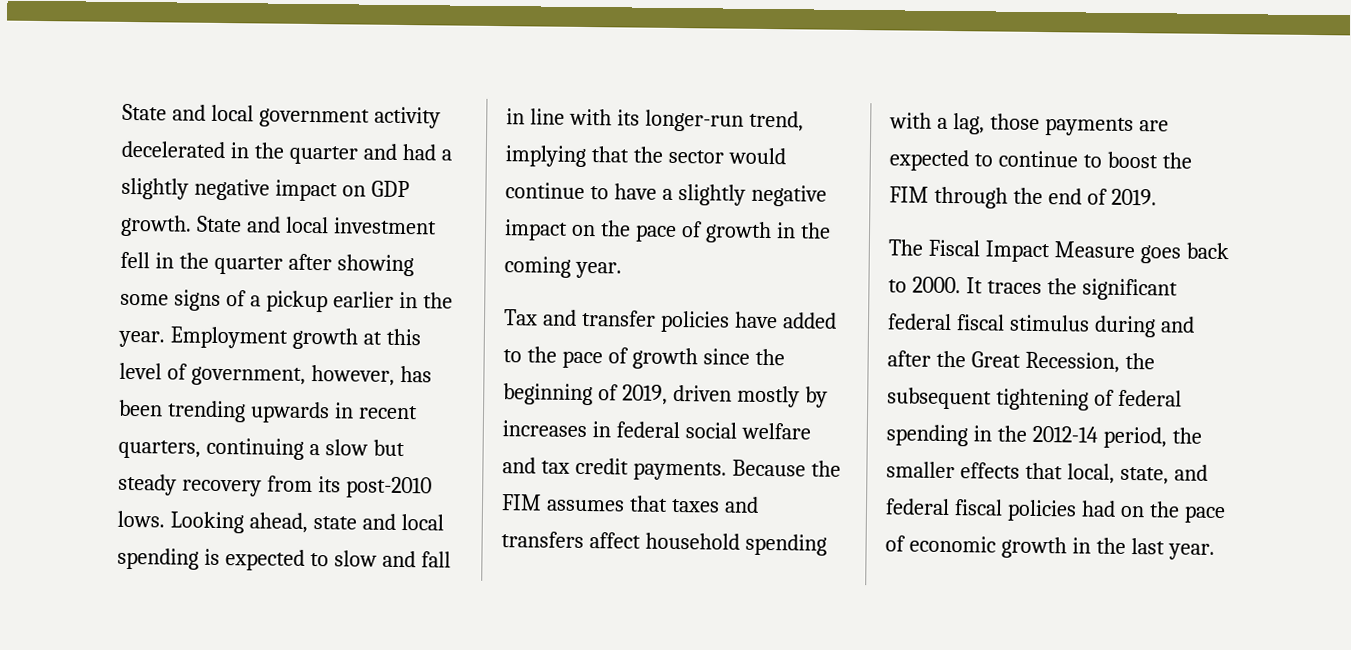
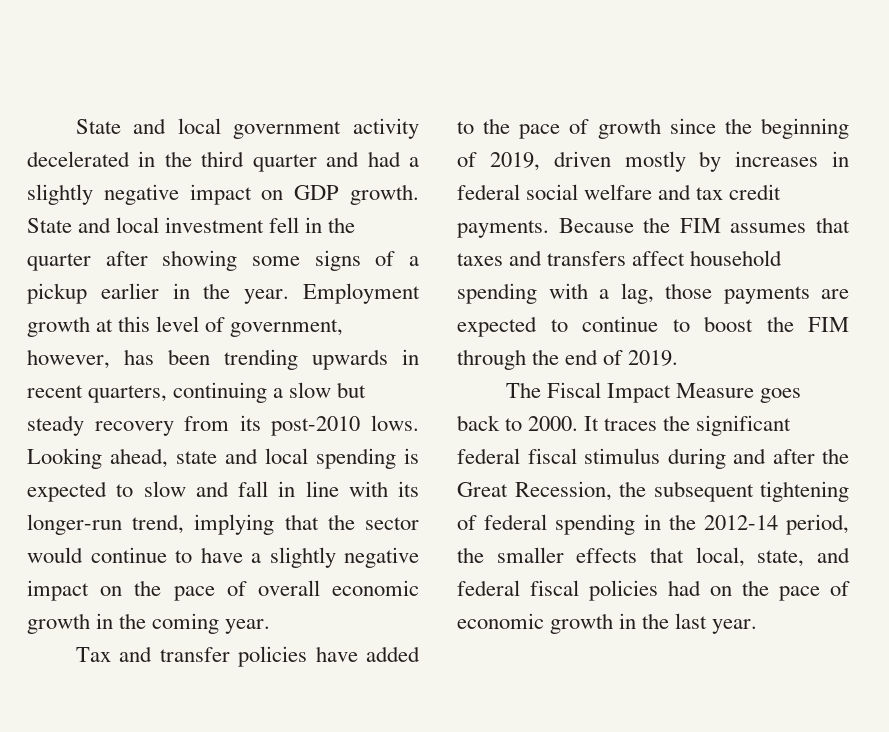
(284, 150) none -> [201,151,245,167] third
(703, 229) none -> [257,580,419,596] overall economic

